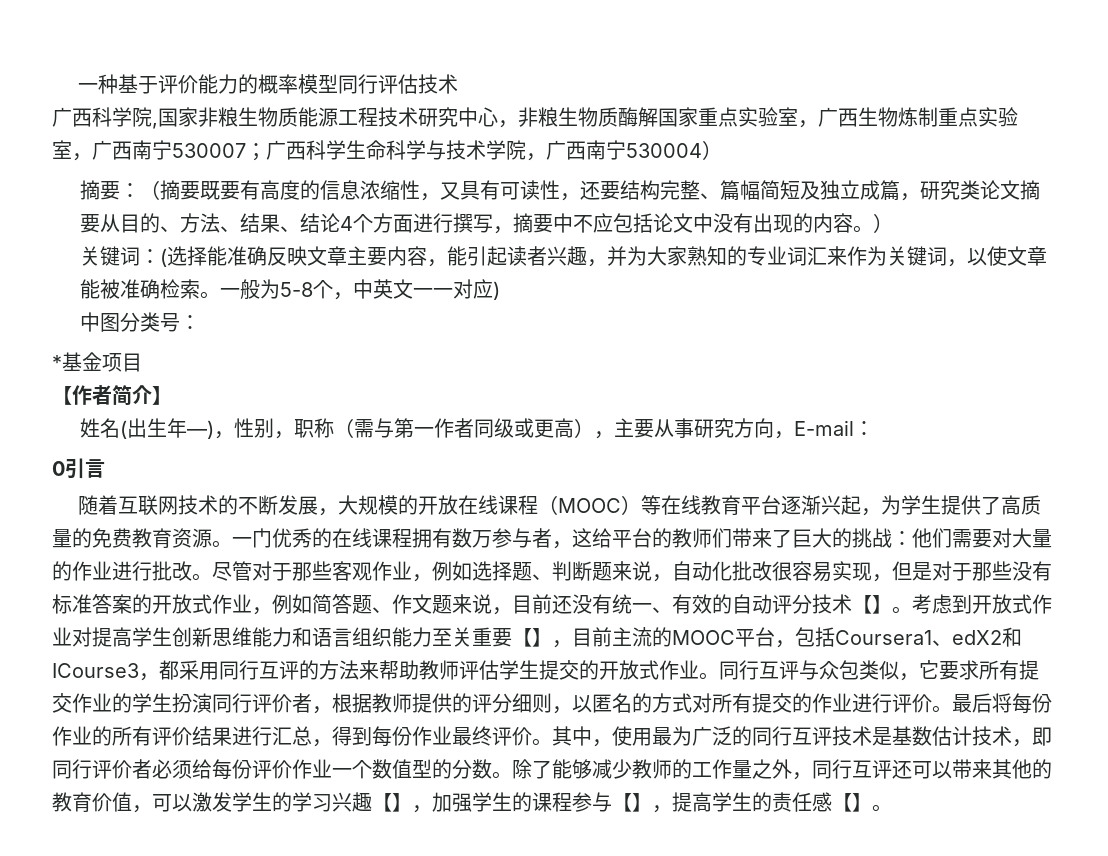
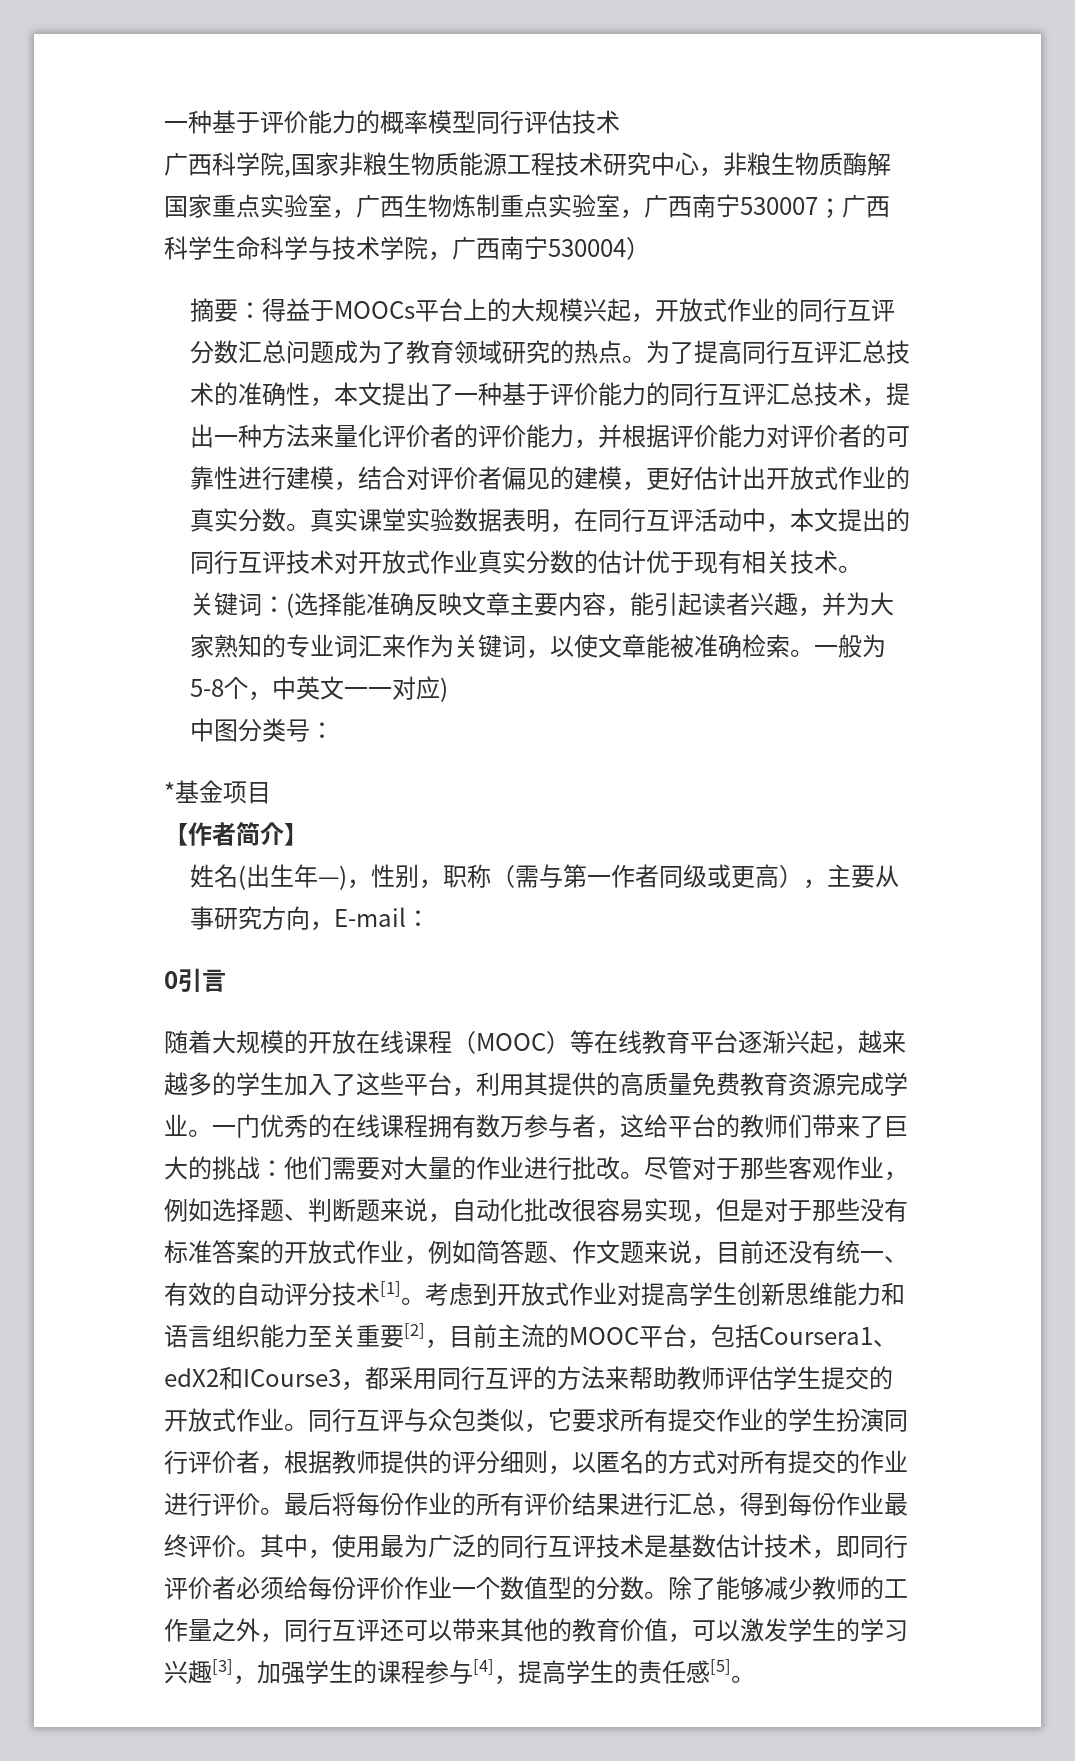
[139,180,1040,201] [79,213,893,234] （摘要既要有高度的信息浓缩性，又具有可读性，还要结构完整、篇幅简短及独立成篇，研究类论文摘要从目的、方法、结果、结论4个方面进行撰写，摘要中不应包括论文中没有出现的内容。） -> [262,298,896,323] [190,340,911,364] [190,382,911,407] [190,424,911,449] [190,466,911,491] [190,508,911,533] [190,550,863,574] 得益于MOOCs平台上的大规模兴起，开放式作业的同行互评分数汇总问题成为了教育领域研究的热点。为了提高同行互评汇总技术的准确性，本文提出了一种基于评价能力的同行互评汇总技术，提出一种方法来量化评价者的评价能力，并根据评价能力对评价者的可靠性进行建模，结合对评价者偏见的建模，更好估计出开放式作业的真实分数。真实课堂实验数据表明，在同行互评活动中，本文提出的同行互评技术对开放式作业真实分数的估计优于现有相关技术。
[118,495,339,516] 互联网技术的不断发展， -> (212, 1042) none
[881,495,1042,515] [52,528,92,548] 为学生提供了高质量的 -> [858,1030,906,1054] [164,1072,692,1097] 越来越多的学生加入了这些平台，利用其提供的高质量
(212, 538) none -> [836,1072,908,1096] [164,1114,188,1136] 完成学业
[852,595,892,614] 【】 -> [380,1281,401,1297] [1]
[512,628,552,647] 【】 -> [404,1323,425,1339] [2]
[372,793,412,812] 【】 -> [212,1659,233,1675] [3]
[612,793,652,812] 【】 -> [473,1659,494,1675] [4]
[832,793,872,812] 【】 -> [710,1659,731,1675] [5]

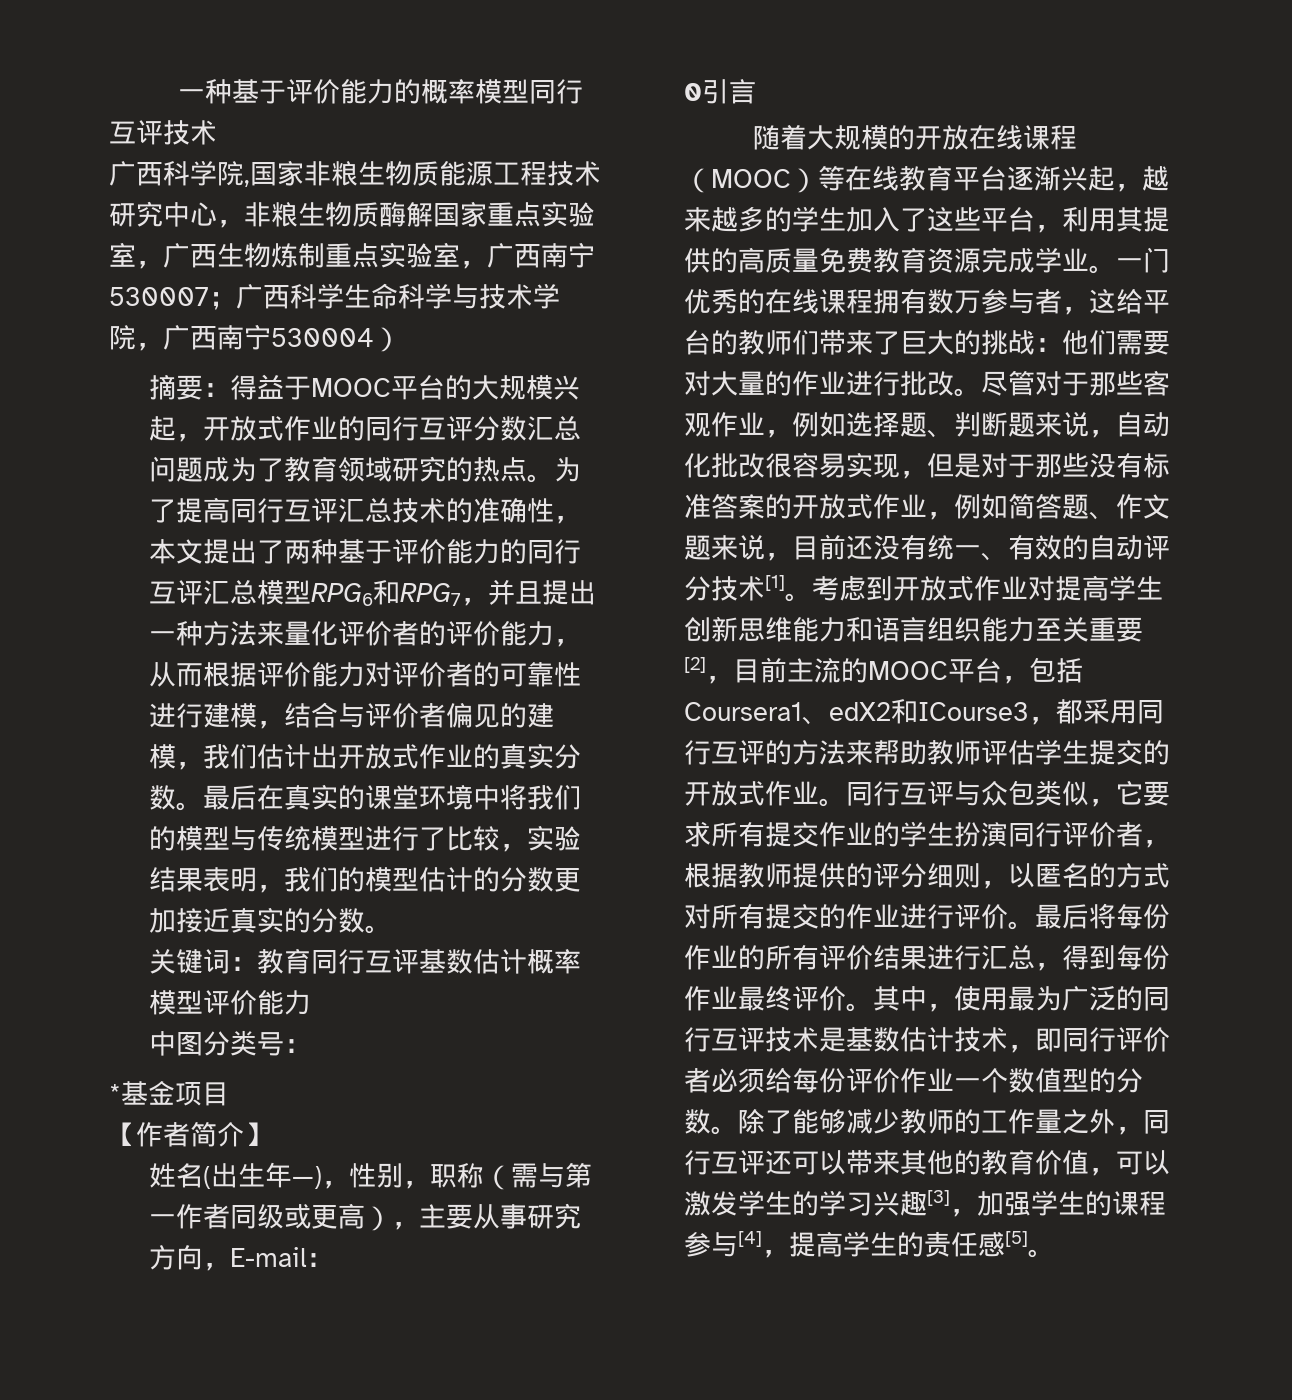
[524,110,572,134] 评估 -> [109,120,163,145] 互评
[334,298,488,322] MOOCs平台上 -> [311,375,446,400] MOOC平台
[454,393,479,403] 一 -> [284,540,312,564] 两
[814,382,887,407] 技术， -> [257,579,543,606] 模型RPG6和RPG7，并且
[598,424,623,448] 并 -> [149,662,204,687] 从而
[406,466,431,490] 对 -> [338,703,366,728] 与
[646,466,695,490] 更好 -> [203,744,258,769] 我们
[310,508,911,533] [190,550,863,574] [190,592,895,618] [190,634,887,659] [190,676,449,702] 真实课堂实验数据表明，在同行互评活动中，本文提出的同行互评技术对开放式作业真实分数的估计优于现有相关技术。 // 关键词：(选择能准确反映文章主要内容，能引起读者兴趣，并为大家熟知的专业词汇来作为关键词，以使文章能被准确检索。一般为5-8个，中英文一一对应) -> [203,784,582,810] [149,825,582,852] [149,867,582,893] [149,907,393,934] [149,948,582,974] [149,990,312,1015] 最后在真实的课堂环境中将我们的模型与传统模型进行了比较，实验结果表明，我们的模型估计的分数更加接近真实的分数。 // 关键词：教育同行互评基数估计概率模型评价能力

